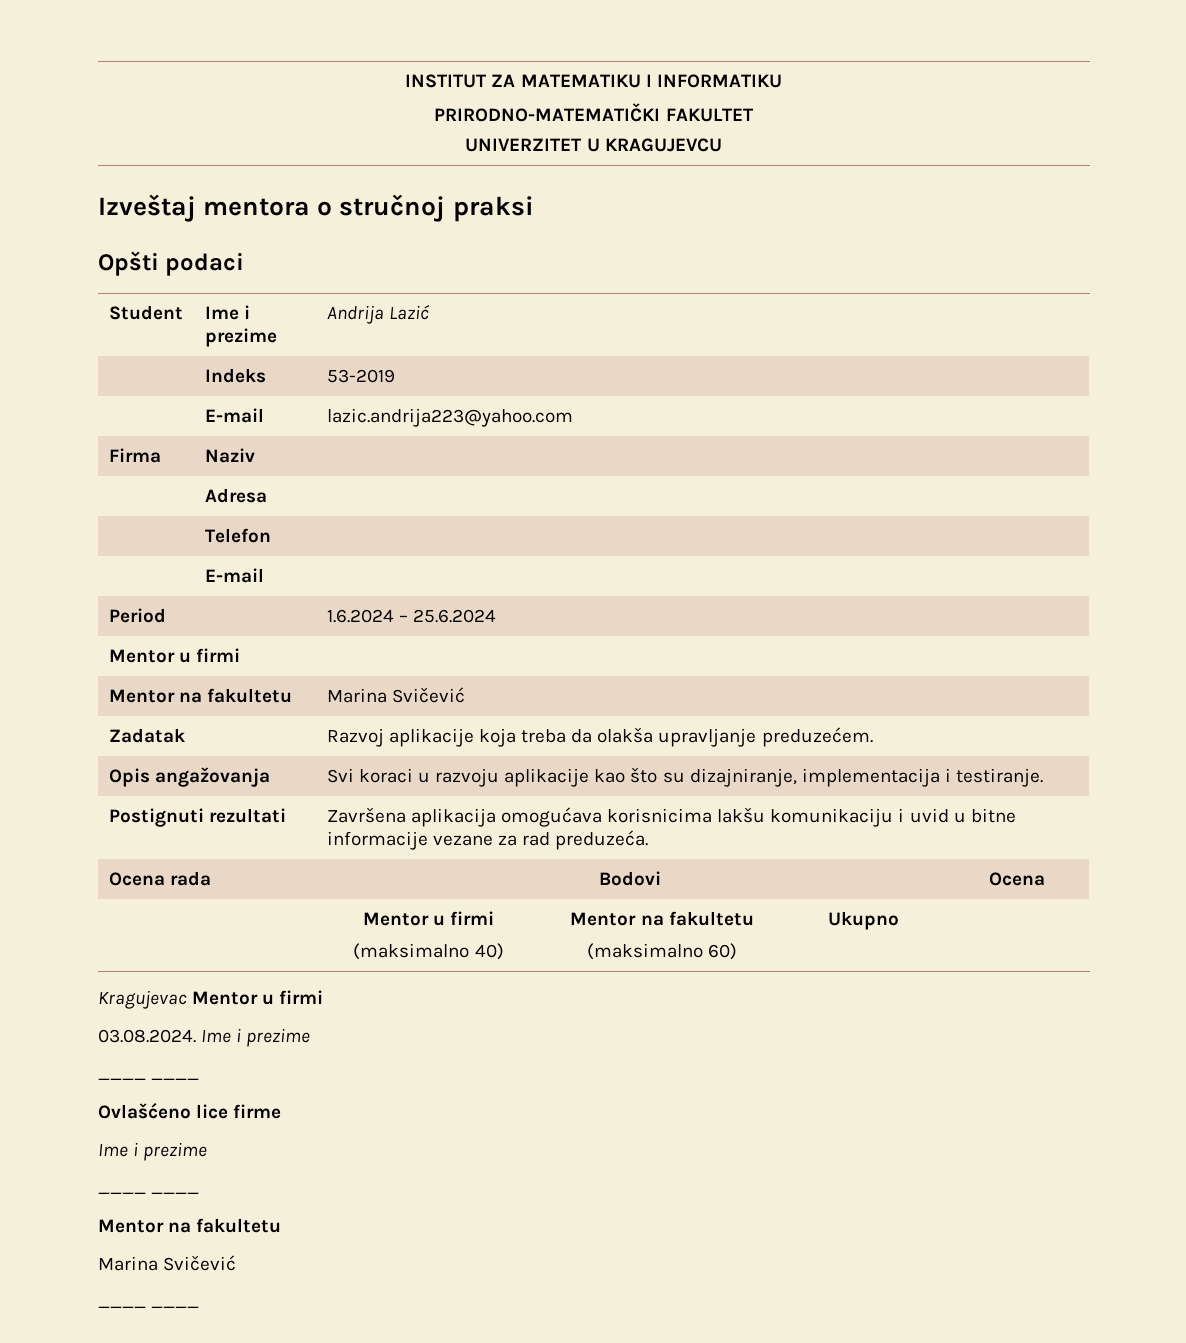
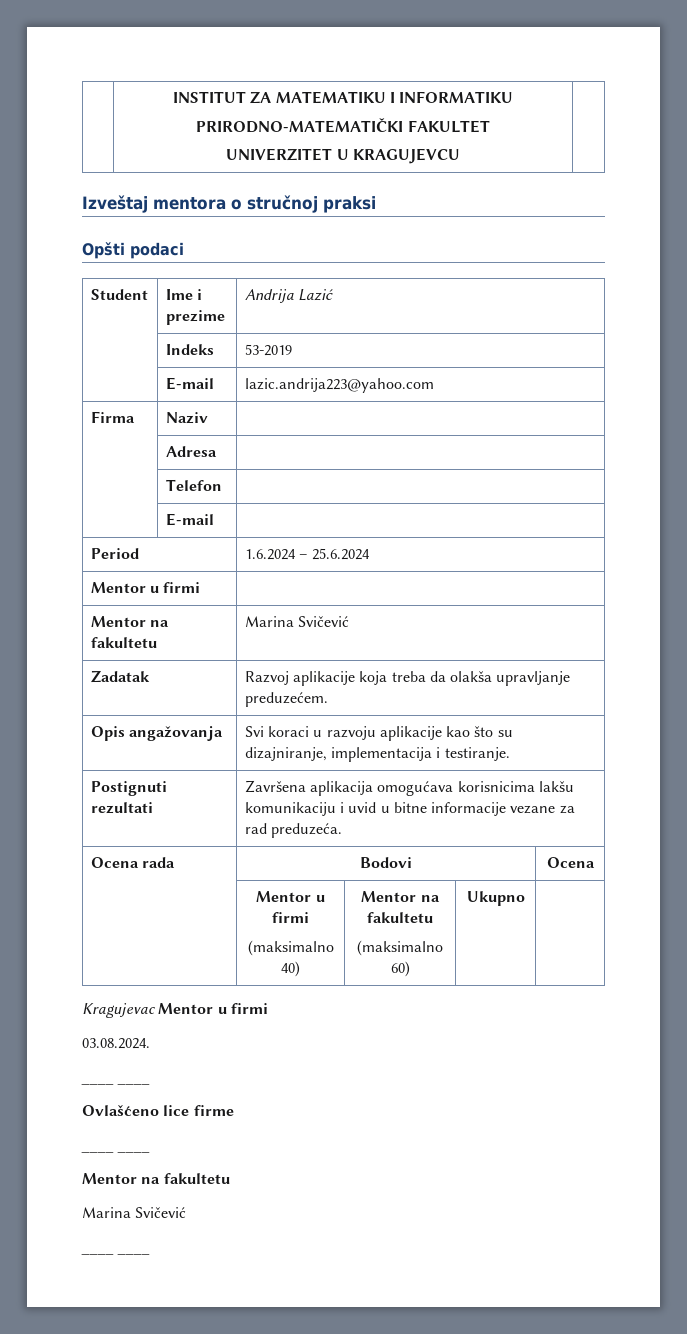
[201,1028,311,1047] Ime i prezime -> (150, 1043) none
[98,1142,208,1161] // Ime i prezime -> (234, 1110) none

